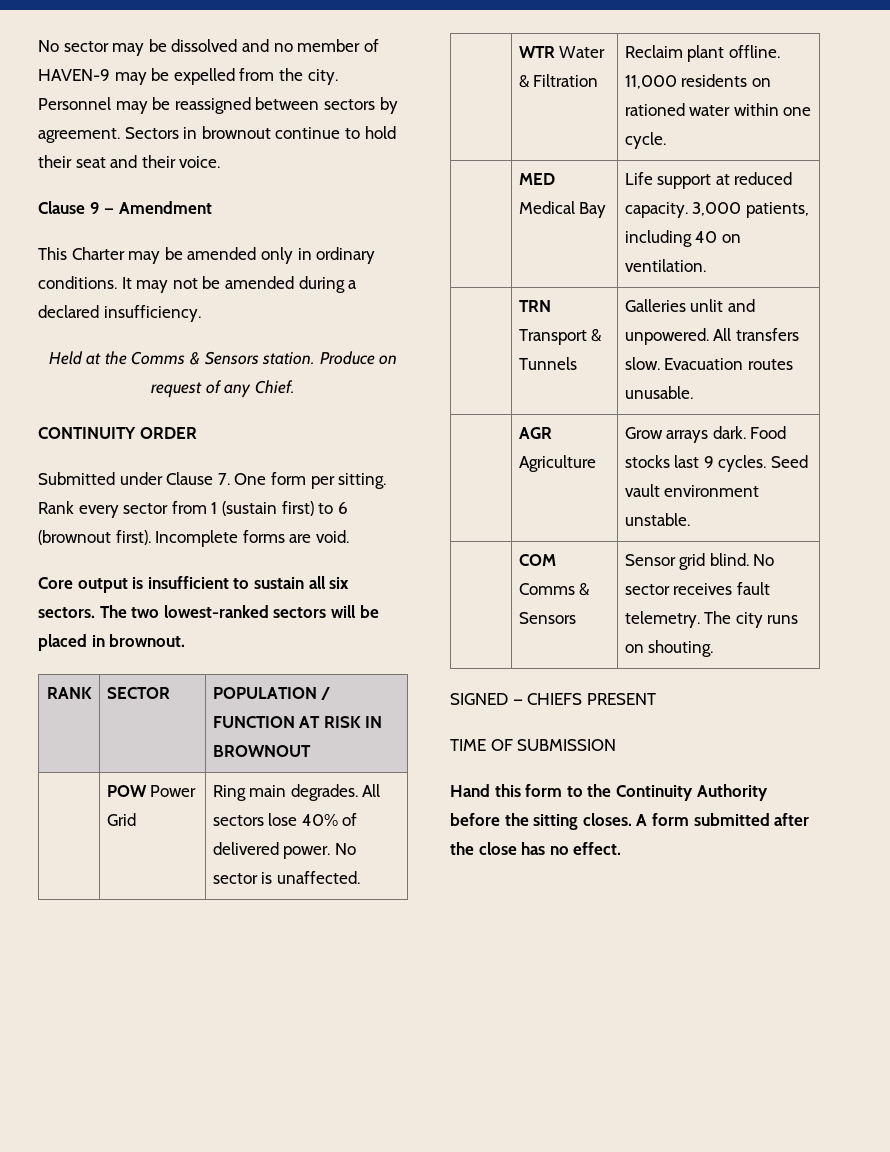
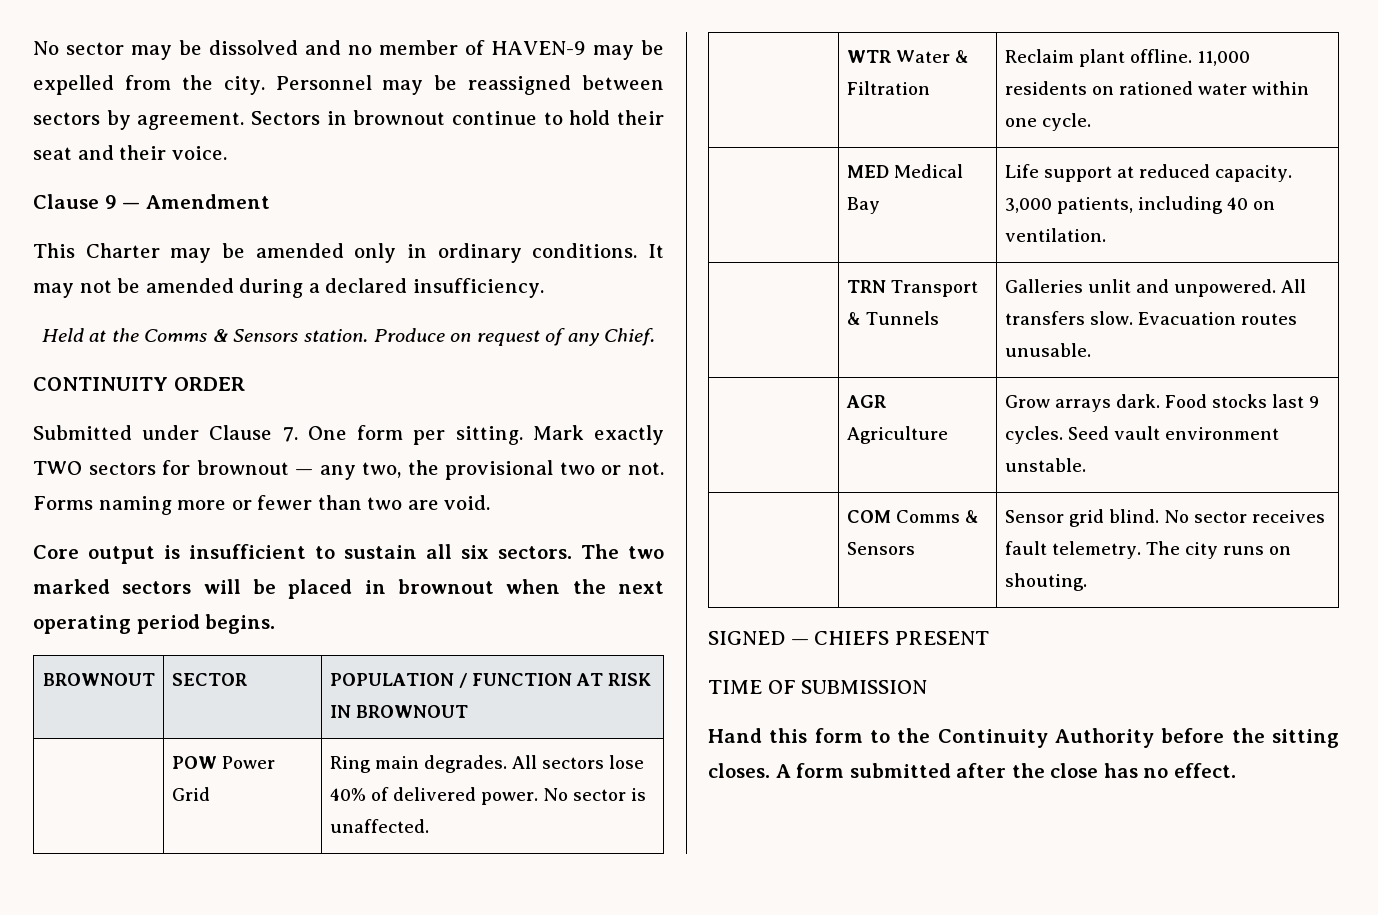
[38,501,348,518] [38,530,285,547] Rank every sector from 1 (sustain first) to 6 (brownout first). Incomplete forms -> [532,425,664,445] [33,460,664,480] [33,495,403,515] Mark exactly TWO sectors for brownout — any two, the provisional two or not. Forms naming more or fewer than two
[163,605,269,618] lowest-ranked -> [33,579,110,594] marked
[109,634,186,647] [46,687,92,699] brownout. // RANK -> [398,579,664,594] [33,614,276,634] [42,673,155,686] brownout when the next operating period begins. // BROWNOUT

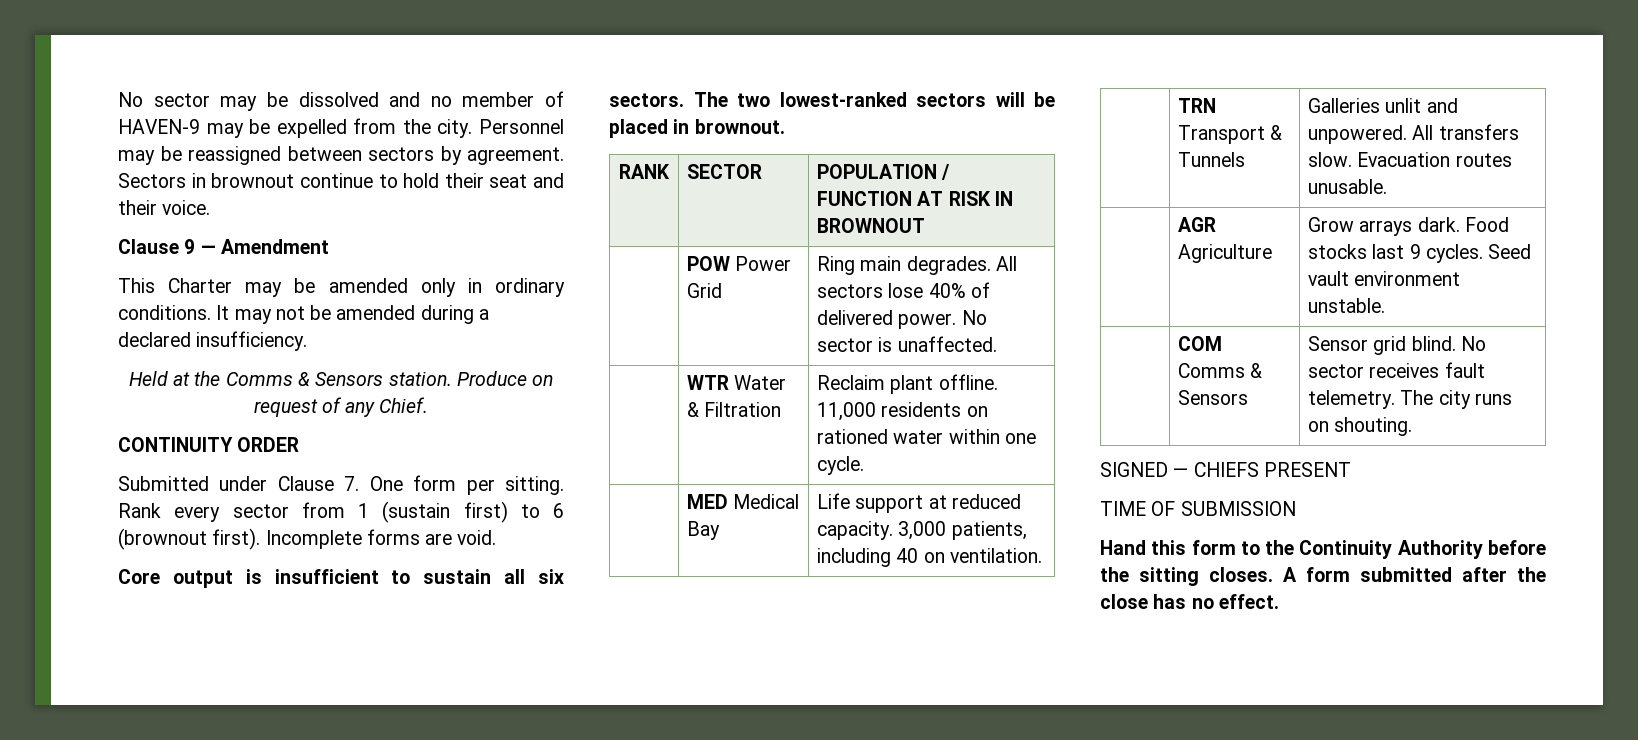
[532,425,664,445] [33,460,664,480] [33,495,403,515] Mark exactly TWO sectors for brownout — any two, the provisional two or not. Forms naming more or fewer than two -> [118,501,564,523] [118,528,420,550] Rank every sector from 1 (sustain first) to 6 (brownout first). Incomplete forms
[33,579,110,594] marked -> [779,92,907,107] lowest-ranked
[398,579,664,594] [33,614,276,634] [42,673,155,686] brownout when the next operating period begins. // BROWNOUT -> [694,119,785,134] [619,164,670,179] brownout. // RANK

